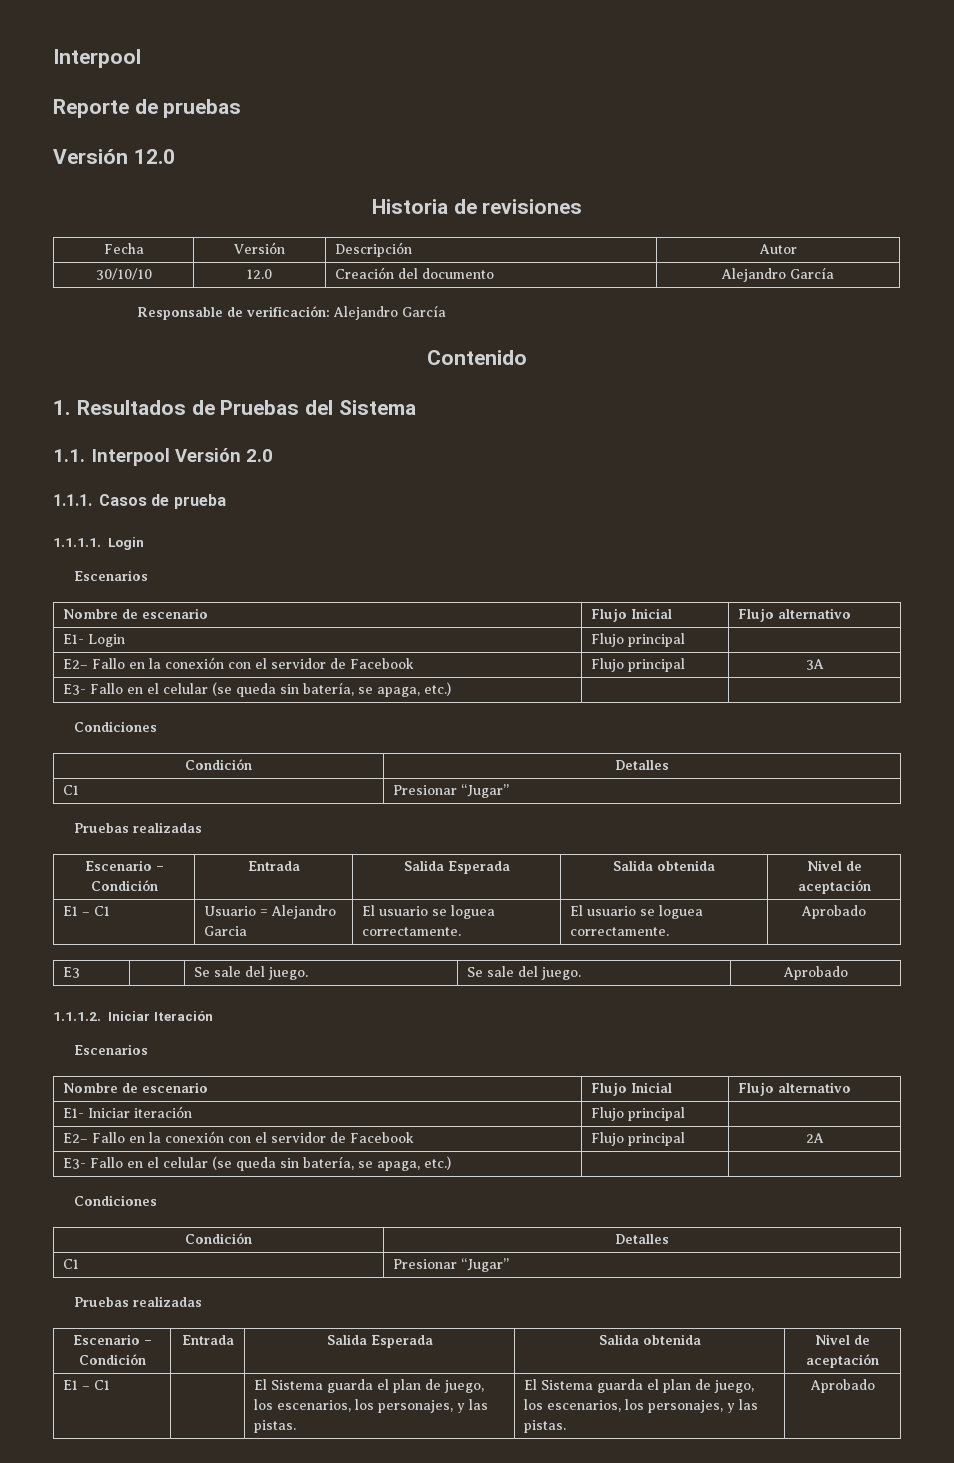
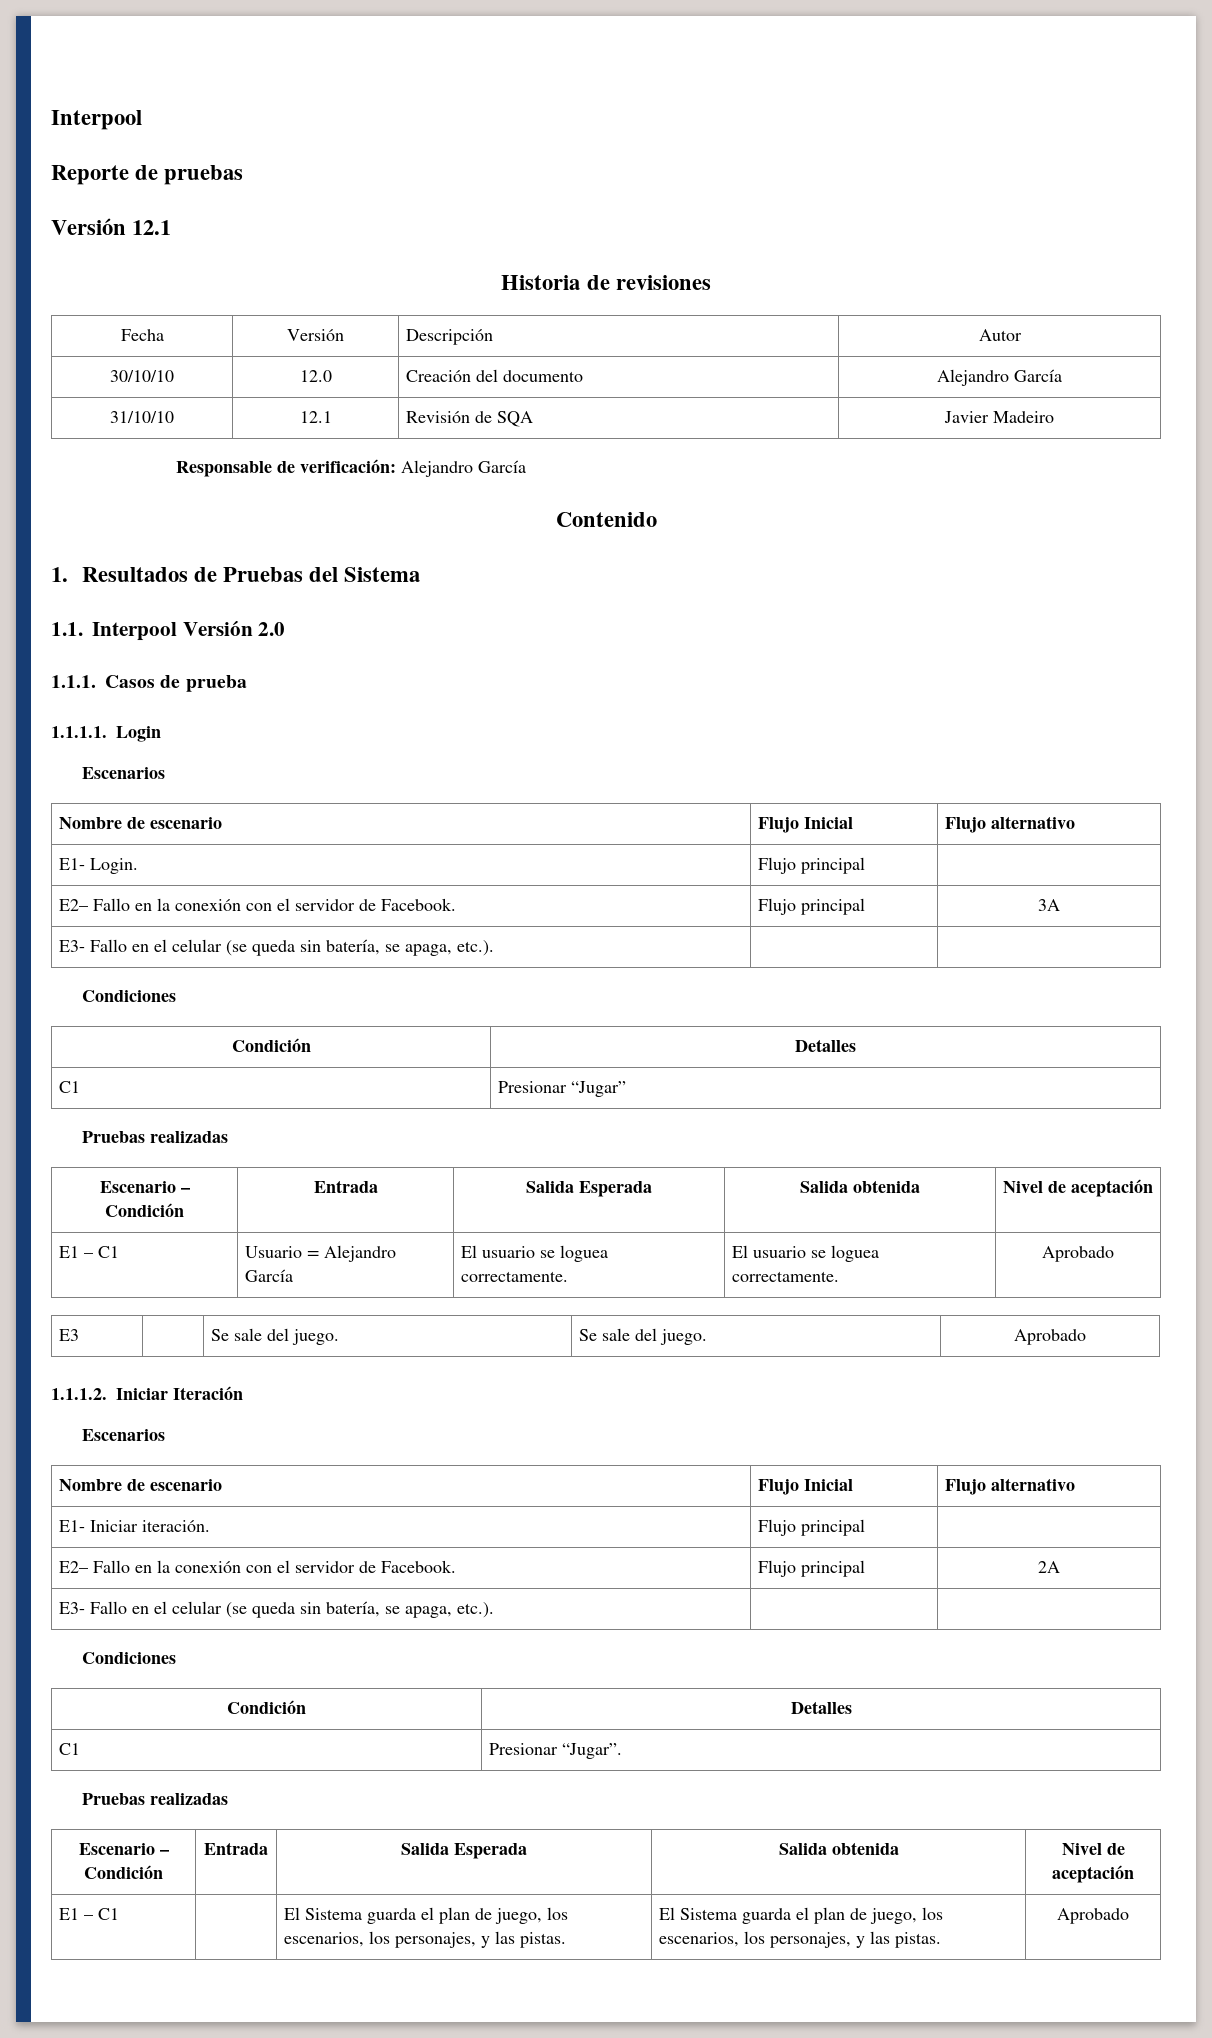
[133,149,175,164] 12.0 -> [132,220,172,235] 12.1
(834, 273) none -> [110,411,174,423] [299,411,332,423] [405,411,533,427] [944,411,1054,423] // 31/10/10 | 12.1 | Revisión de SQA | Javier Madeiro
[88,634,126,647] Login -> [89,858,138,874] Login.
[350,658,415,669] Facebook -> [380,898,456,911] Facebook.
[424,682,452,696] etc.) -> [456,940,494,956] etc.).
[204,926,248,936] Garcia -> [244,1269,293,1282] García
[134,1106,193,1118] iteración -> [141,1520,210,1532] iteración.
[350,1132,415,1143] Facebook -> [380,1560,456,1573] Facebook.
[424,1156,452,1170] [74,1195,158,1206] [185,1233,252,1244] [615,1234,669,1244] [63,1259,80,1269] [393,1258,510,1272] etc.) | | // Condiciones // Condición | Detalles // C1 | Presionar “Jugar” -> [456,1602,494,1618] [82,1652,177,1664] [227,1700,306,1714] [790,1701,852,1714] [58,1743,80,1755] [488,1743,622,1759] etc.). | | // Condiciones // Condición | Detalles // C1 | Presionar “Jugar”.

